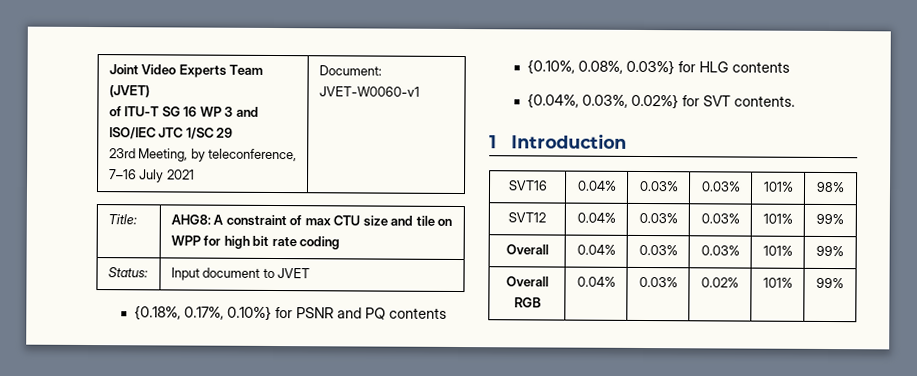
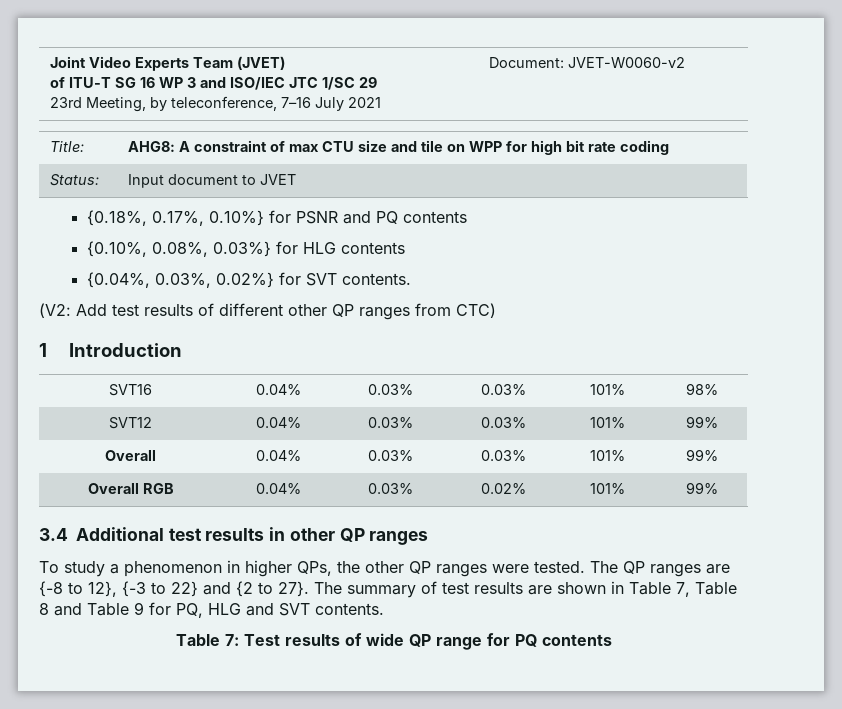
[318,86,420,97] JVET-W0060-v1 -> [568,57,686,68] JVET-W0060-v2
(795, 101) none -> [39,303,496,320] // (V2: Add test results of different other QP ranges from CTC)
(844, 283) none -> [39,527,429,545] [39,560,730,577] [39,581,737,598] [39,602,384,618] [175,633,612,650] // 3.4 Additional test results in other QP ranges // To study a phenomenon in higher QPs, the other QP ranges were tested. The QP ranges are {-8 to 12}, {-3 to 22} and {2 to 27}. The summary of test results are shown in Table 7, Table 8 and Table 9 for PQ, HLG and SVT contents. // Table 7: Test results of wide QP range for PQ contents

